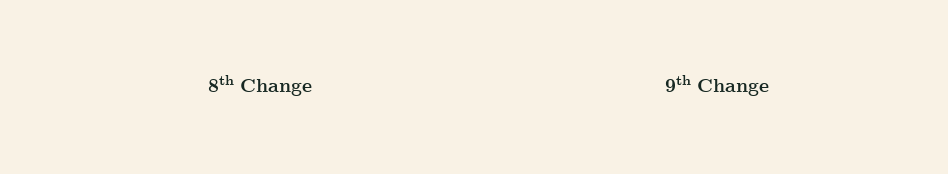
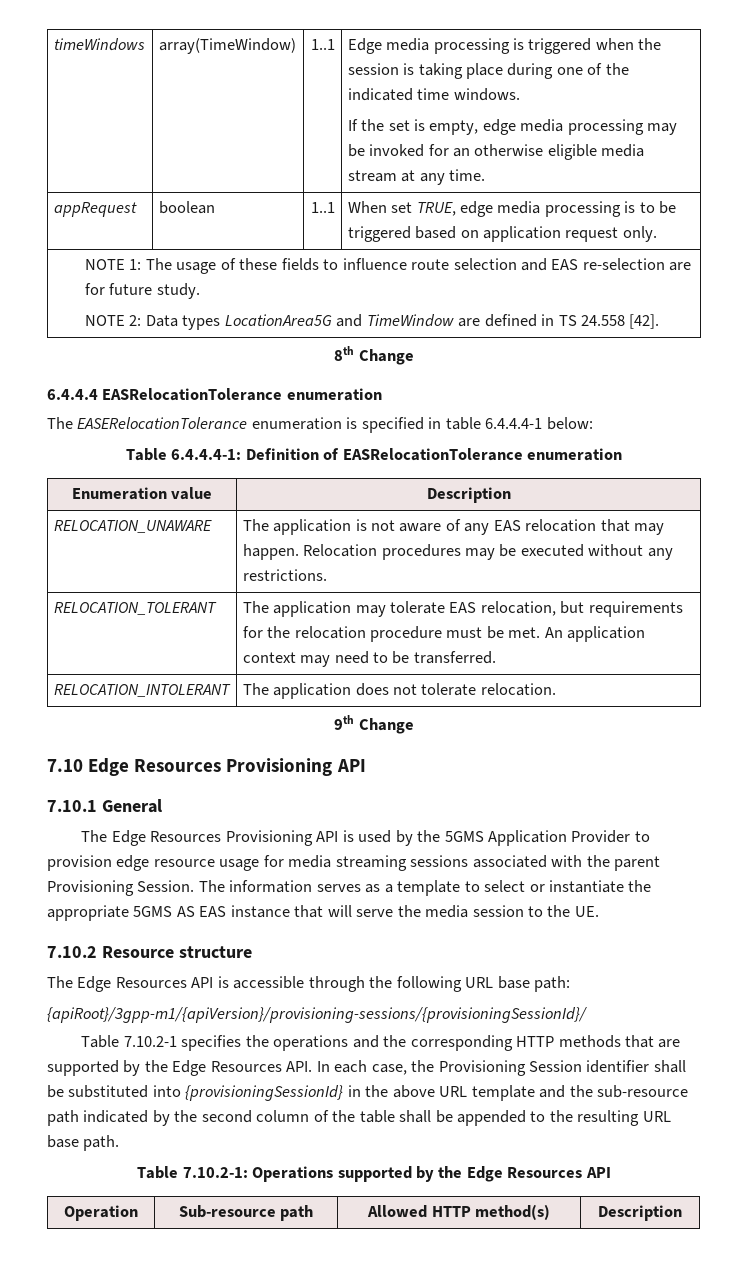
[208,75,312,96] [665,75,769,96] 8th Change // 9th Change -> [53,38,145,51] [158,38,296,54] [310,39,335,50] [347,38,662,54] [347,63,629,79] [347,88,520,101] [347,119,678,135] [347,144,645,160] [347,169,485,185] [53,202,137,217] [158,201,215,214] [310,202,335,213] [347,201,677,217] [347,226,657,242] [84,258,692,274] [84,283,200,299] [84,314,660,330] [334,346,414,365] [47,388,382,401] [47,417,593,433] [125,448,623,461] [71,487,213,500] [426,487,511,503] [53,520,212,533] [242,519,665,535] [242,544,673,560] [242,569,327,581] [53,602,217,615] [242,601,683,617] [242,626,646,642] [242,651,496,667] [53,684,231,697] [242,683,556,699] [334,715,414,734] [47,758,366,776] [47,799,162,813] [81,830,650,846] [47,855,661,871] [47,880,652,896] [47,905,599,921] [47,946,252,958] [47,976,571,992] [47,1007,587,1023] [81,1035,681,1051] [47,1060,686,1076] [47,1085,689,1101] [47,1110,671,1126] [47,1135,120,1151] [137,1166,611,1182] [64,1205,138,1221] [178,1205,314,1221] [367,1204,550,1220] [598,1205,682,1221] timeWindows | array(TimeWindow) | 1..1 | Edge media processing is triggered when the session is taking place during one of the indicated time windows. // If the set is empty, edge media processing may be invoked for an otherwise eligible media stream at any time. // appRequest | boolean | 1..1 | When set TRUE, edge media processing is to be triggered based on application request only. // NOTE 1: The usage of these fields to influence route selection and EAS re-selection are for future study. // NOTE 2: Data types LocationArea5G and TimeWindow are defined in TS 24.558 [42]. // 8th Change // 6.4.4.4 EASRelocationTolerance enumeration // The EASERelocationTolerance enumeration is specified in table 6.4.4.4-1 below: // Table 6.4.4.4-1: Definition of EASRelocationTolerance enumeration // Enumeration value | Description // RELOCATION_UNAWARE | The application is not aware of any EAS relocation that may happen. Relocation procedures may be executed without any restrictions. // RELOCATION_TOLERANT | The application may tolerate EAS relocation, but requirements for the relocation procedure must be met. An application context may need to be transferred. // RELOCATION_INTOLERANT | The application does not tolerate relocation. // 9th Change // 7.10 Edge Resources Provisioning API // 7.10.1 General // The Edge Resources Provisioning API is used by the 5GMS Application Provider to provision edge resource usage for media streaming sessions associated with the parent Provisioning Session. The information serves as a template to select or instantiate the appropriate 5GMS AS EAS instance that will serve the media session to the UE. // 7.10.2 Resource structure // The Edge Resources API is accessible through the following URL base path: // {apiRoot}/3gpp-m1/{apiVersion}/provisioning-sessions/{provisioningSessionId}/ // Table 7.10.2-1 specifies the operations and the corresponding HTTP methods that are supported by the Edge Resources API. In each case, the Provisioning Session identifier shall be substituted into {provisioningSessionId} in the above URL template and the sub-resource path indicated by the second column of the table shall be appended to the resulting URL base path. // Table 7.10.2-1: Operations supported by the Edge Resources API // Operation | Sub-resource path | Allowed HTTP method(s) | Description

